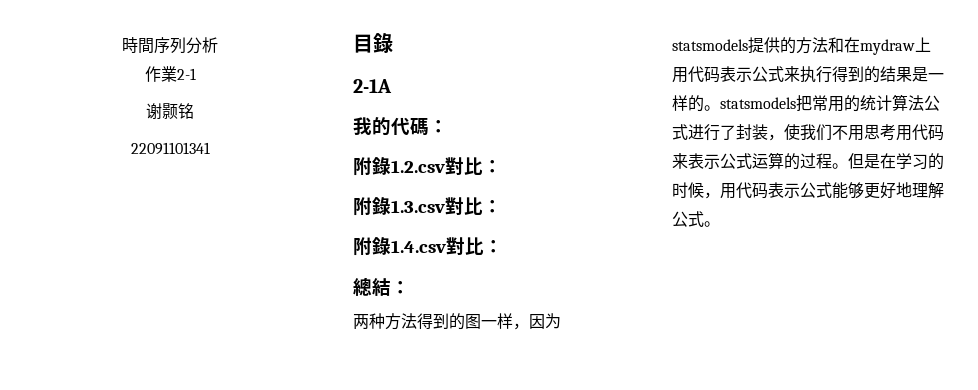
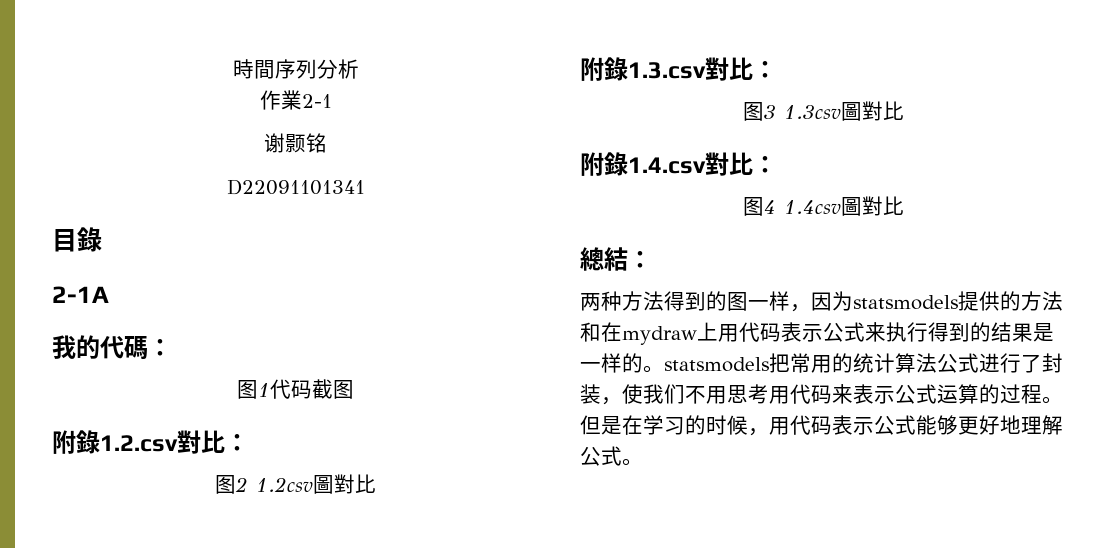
[130,142,210,155] 22091101341 -> [226,179,365,195] D22091101341
(448, 126) none -> [237,379,354,399] // 图1代码截图
(502, 166) none -> [215,474,376,494] // 图2 1.2csv圖對比
(502, 206) none -> [743,101,904,121] // 图3 1.3csv圖對比
(503, 246) none -> [743,196,904,216] // 图4 1.4csv圖對比

